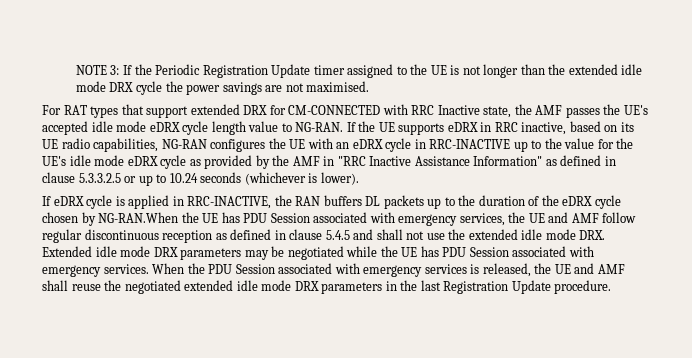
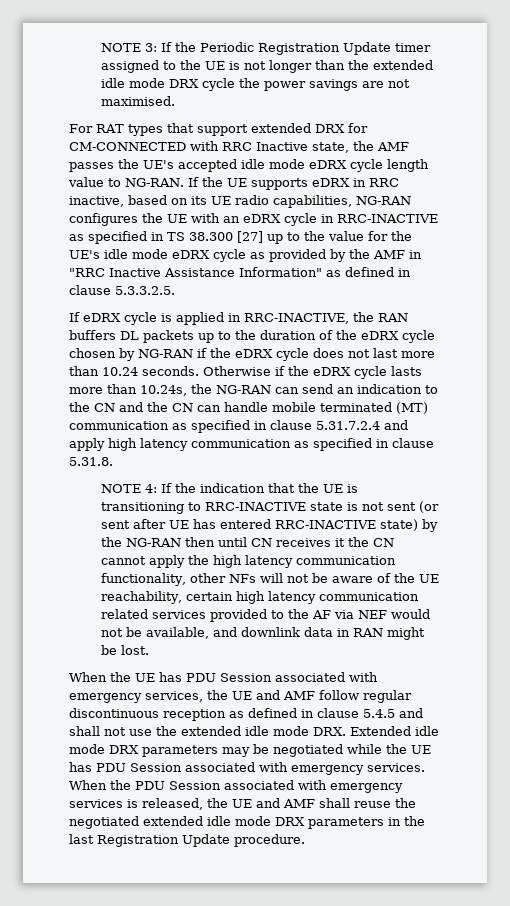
(511, 144) none -> [69,231,263,244] as specified in TS 38.300 [27]
[78,172,359,186] 5.3.3.2.5 or up to 10.24 seconds (whichever is lower). -> [115,286,175,295] 5.3.3.2.5.
[98,212,179,223] NG-RAN.When -> [138,348,435,361] [69,366,422,379] [69,384,438,396] [69,402,428,414] [69,420,408,433] [69,438,434,451] [69,457,113,466] [100,483,358,493] [100,501,439,514] [100,519,438,532] [100,537,394,547] [100,555,396,568] [100,573,439,586] [100,591,419,604] [100,609,430,622] [100,627,425,640] [100,645,149,655] [69,672,107,682] NG-RAN if the eDRX cycle does not last more than 10.24 seconds. Otherwise if the eDRX cycle lasts more than 10.24s, the NG-RAN can send an indication to the CN and the CN can handle mobile terminated (MT) communication as specified in clause 5.31.7.2.4 and apply high latency communication as specified in clause 5.31.8. // NOTE 4: If the indication that the UE is transitioning to RRC-INACTIVE state is not sent (or sent after UE has entered RRC-INACTIVE state) by the NG-RAN then until CN receives it the CN cannot apply the high latency communication functionality, other NFs will not be aware of the UE reachability, certain high latency communication related services provided to the AF via NEF would not be available, and downlink data in RAN might be lost. // When

